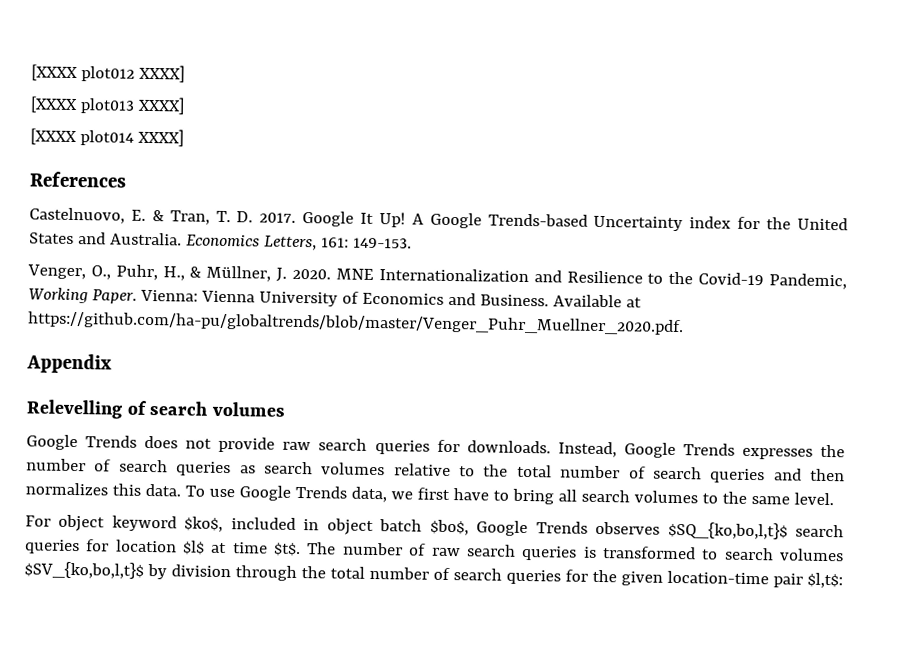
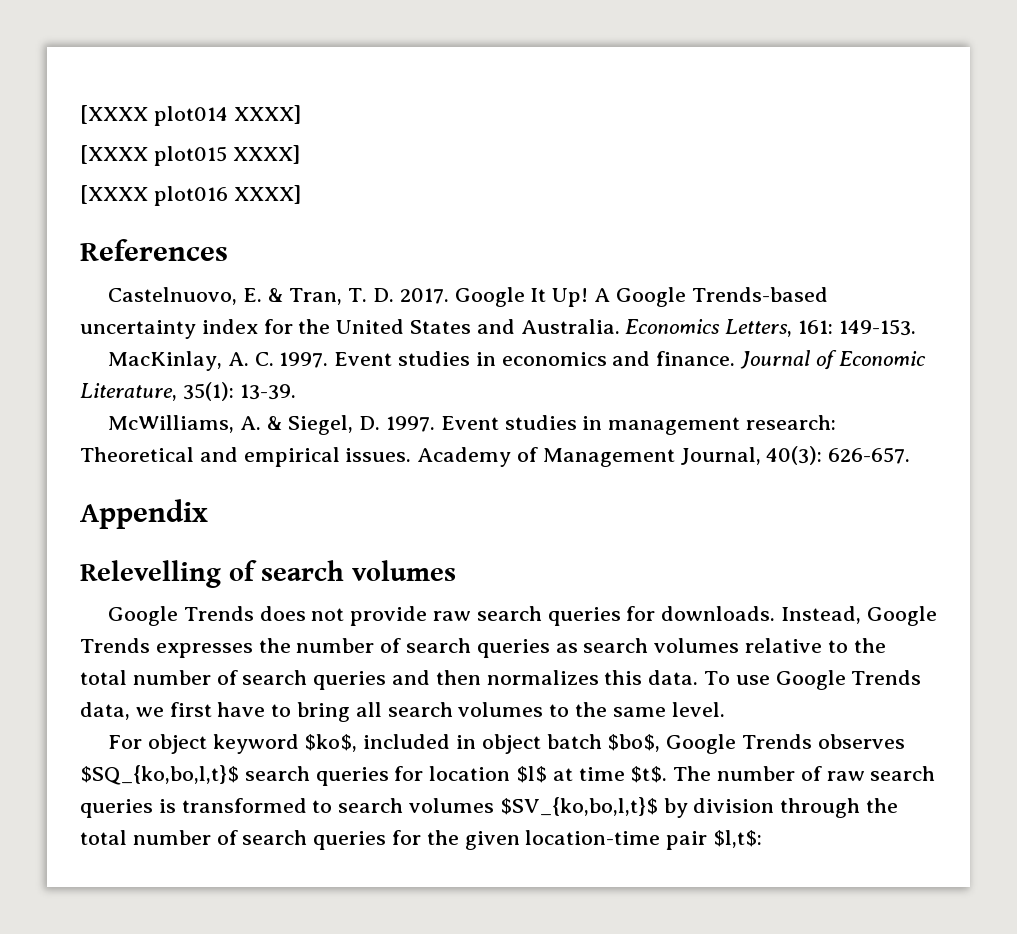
[31,64,185,83] [30,96,185,115] [30,128,134,146] [XXXX plot012 XXXX] // [XXXX plot013 XXXX] // [XXXX plot014 -> [80,105,301,126] [80,145,300,166] [80,185,228,206] [XXXX plot014 XXXX] // [XXXX plot015 XXXX] // [XXXX plot016
[593,215,684,232] Uncertainty -> [80,320,196,339] uncertainty
[27,264,848,290] [28,287,642,308] [28,311,684,336] Venger, O., Puhr, H., & Müllner, J. 2020. MNE Internationalization and Resilience to the Covid-19 Pandemic, Working Paper. Vienna: Vienna University of Economics and Business. Available at https://github.com/ha-pu/globaltrends/blob/master/Venger_Puhr_Muellner_2020.pdf. -> [108,350,926,371] [80,382,296,401] [108,415,837,435] [80,446,911,467] MacKinlay, A. C. 1997. Event studies in economics and finance. Journal of Economic Literature, 35(1): 13-39. // McWilliams, A. & Siegel, D. 1997. Event studies in management research: Theoretical and empirical issues. Academy of Management Journal, 40(3): 626-657.

